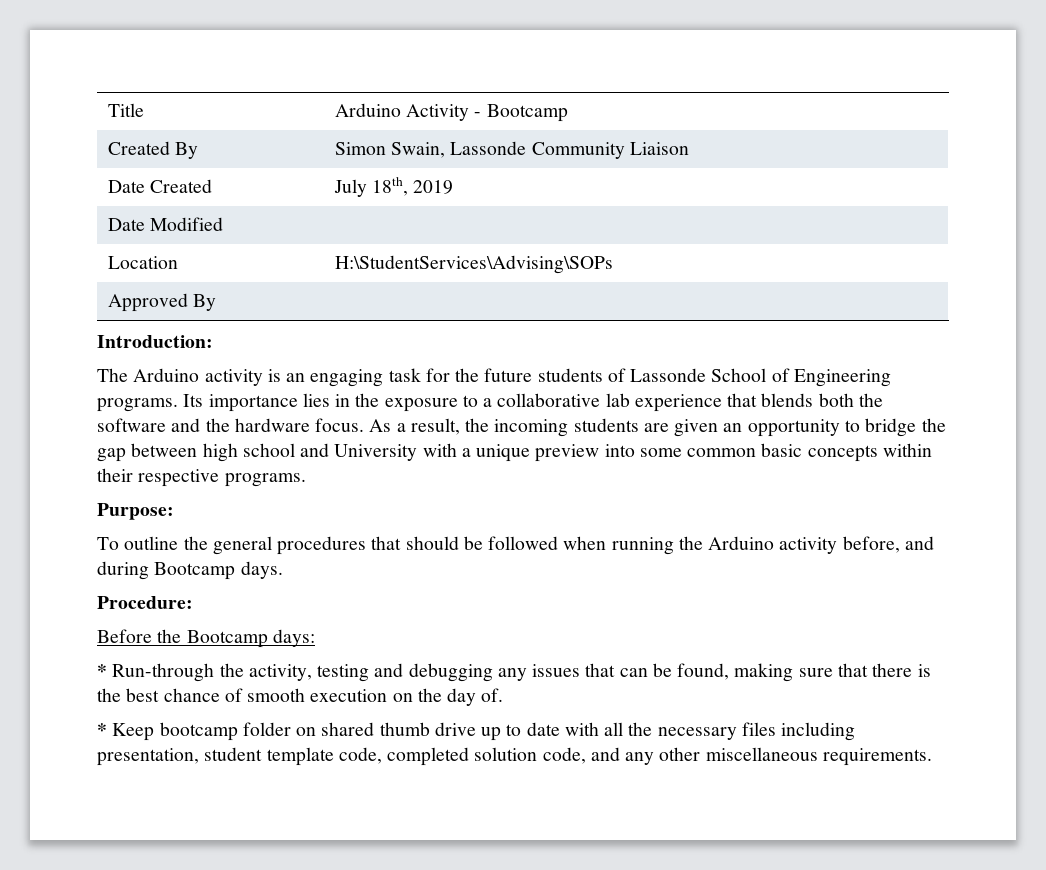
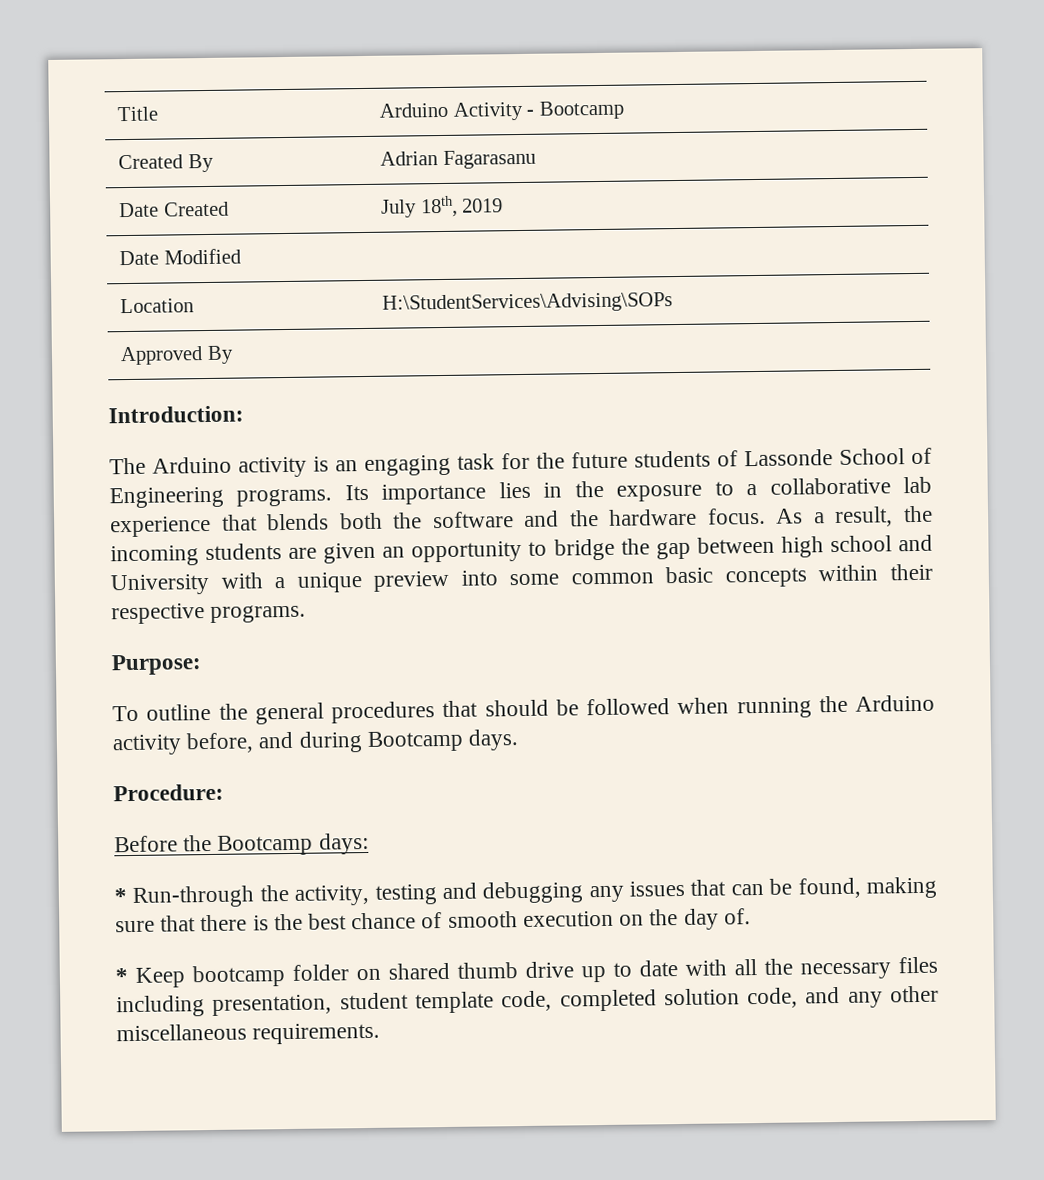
[334,141,689,159] Simon Swain, Lassonde Community Liaison -> [380,149,536,169] Adrian Fagarasanu

